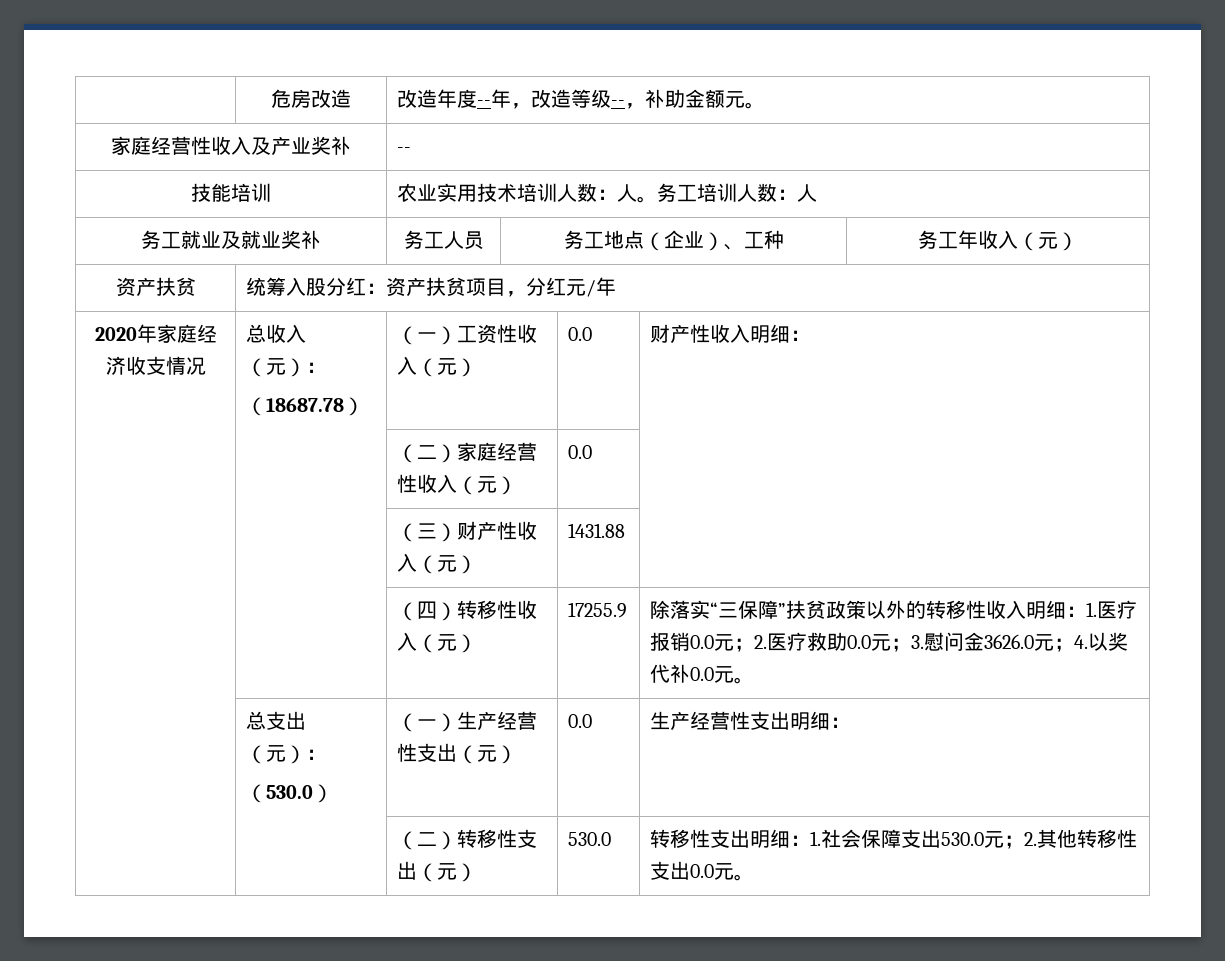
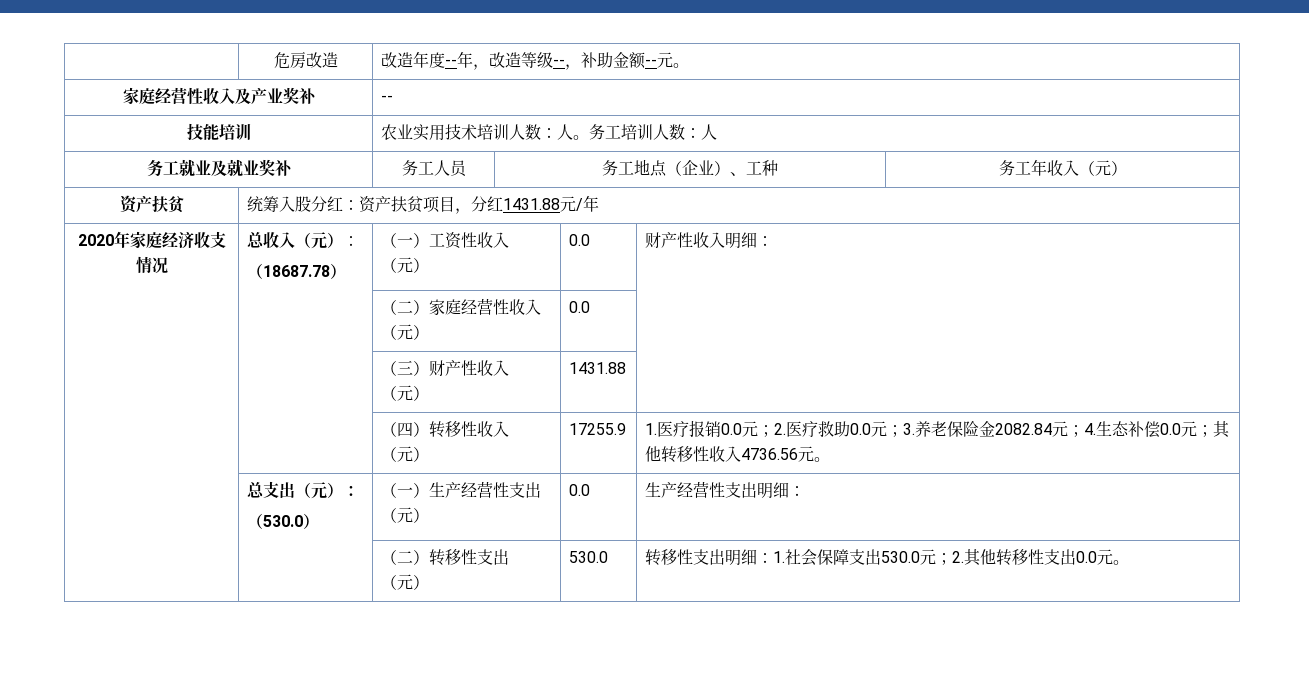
(725, 98) none -> [644,59,657,66] --
(566, 286) none -> [502,198,560,210] 1431.88
[649,600,1086,619] 除落实“三保障”扶贫政策以外的转移性收入明细： -> (626, 429) none
[923,632,1128,652] [649,664,714,683] 慰问金3626.0元；4.以奖代补0.0 -> [914,421,1230,438] [644,446,798,463] 养老保险金2082.84元；4.生态补偿0.0元；其他转移性收入4736.56

